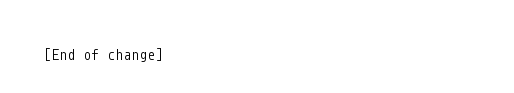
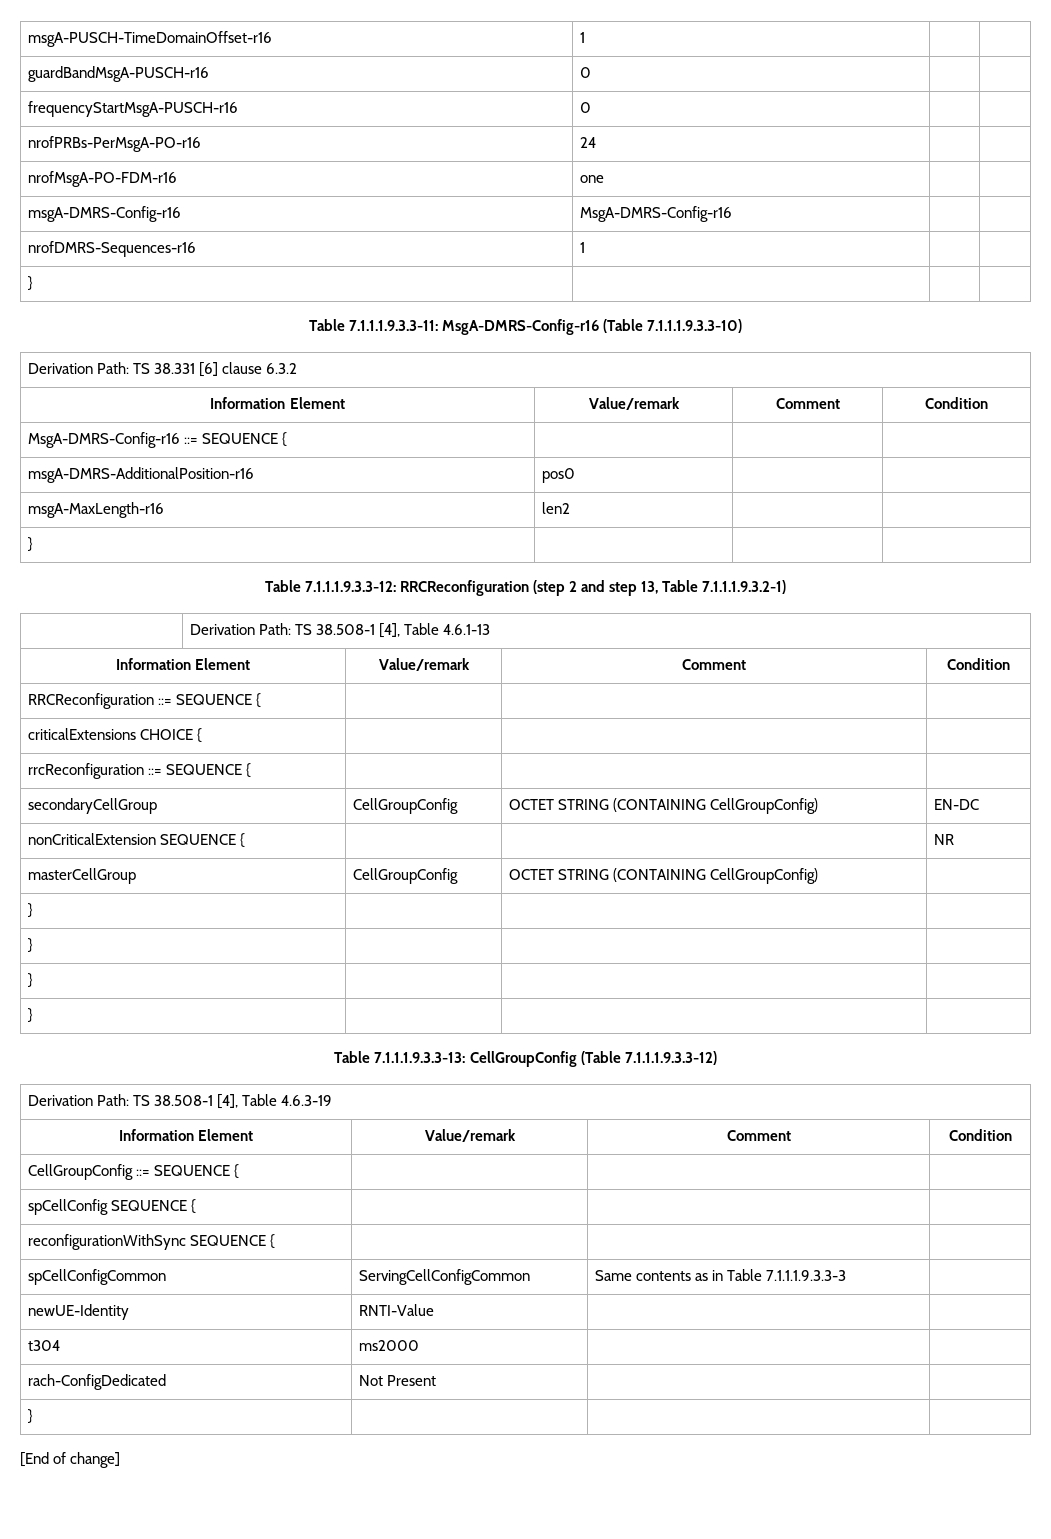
(43, 54) none -> [28,31,273,47] [580,32,586,43] [28,66,210,82] [580,67,592,78] [28,101,239,117] [580,102,592,113] [28,136,202,152] [580,137,597,148] [28,171,178,187] [580,175,605,183] [28,206,182,222] [580,206,733,222] [28,241,197,257] [580,242,586,253] [28,276,34,291] [308,319,743,335] [28,362,298,377] [210,397,345,409] [588,397,680,410] [775,398,840,409] [925,397,988,409] [28,432,288,448] [28,467,255,483] [542,468,576,483] [28,502,165,518] [542,502,571,514] [28,537,34,552] [264,580,787,596] [190,623,491,638] [115,658,251,670] [378,658,470,671] [682,659,746,670] [947,658,1010,670] [28,693,262,709] [28,728,203,743] [28,763,252,779] [28,798,158,814] [353,798,459,814] [509,798,819,814] [934,799,980,810] [28,833,246,848] [934,834,955,845] [28,868,137,884] [353,868,459,884] [509,868,819,884] [28,903,34,918] [28,938,34,953] [28,973,34,988] [28,1008,34,1023] [334,1051,717,1067] [28,1094,333,1109] [118,1129,254,1141] [424,1129,516,1142] [726,1130,791,1141] [948,1129,1012,1141] [28,1164,240,1180] [28,1199,197,1215] [28,1234,276,1250] [28,1269,167,1285] [359,1269,531,1285] [595,1269,847,1281] [28,1304,130,1320] [359,1304,435,1316] [28,1340,61,1351] [359,1340,420,1351] [28,1374,167,1390] [359,1375,437,1386] [28,1409,34,1424] msgA-PUSCH-TimeDomainOffset-r16 | 1 | | // guardBandMsgA-PUSCH-r16 | 0 | | // frequencyStartMsgA-PUSCH-r16 | 0 | | // nrofPRBs-PerMsgA-PO-r16 | 24 | | // nrofMsgA-PO-FDM-r16 | one | | // msgA-DMRS-Config-r16 | MsgA-DMRS-Config-r16 | | // nrofDMRS-Sequences-r16 | 1 | | // } | | | // Table 7.1.1.1.9.3.3-11: MsgA-DMRS-Config-r16 (Table 7.1.1.1.9.3.3-10) // Derivation Path: TS 38.331 [6] clause 6.3.2 // Information Element | Value/remark | Comment | Condition // MsgA-DMRS-Config-r16 ::= SEQUENCE { | | | // msgA-DMRS-AdditionalPosition-r16 | pos0 | | // msgA-MaxLength-r16 | len2 | | // } | | | // Table 7.1.1.1.9.3.3-12: RRCReconfiguration (step 2 and step 13, Table 7.1.1.1.9.3.2-1) // | Derivation Path: TS 38.508-1 [4], Table 4.6.1-13 // Information Element | Value/remark | Comment | Condition // RRCReconfiguration ::= SEQUENCE { | | | // criticalExtensions CHOICE { | | | // rrcReconfiguration ::= SEQUENCE { | | | // secondaryCellGroup | CellGroupConfig | OCTET STRING (CONTAINING CellGroupConfig) | EN-DC // nonCriticalExtension SEQUENCE { | | | NR // masterCellGroup | CellGroupConfig | OCTET STRING (CONTAINING CellGroupConfig) | // } | | | // } | | | // } | | | // } | | | // Table 7.1.1.1.9.3.3-13: CellGroupConfig (Table 7.1.1.1.9.3.3-12) // Derivation Path: TS 38.508-1 [4], Table 4.6.3-19 // Information Element | Value/remark | Comment | Condition // CellGroupConfig ::= SEQUENCE { | | | // spCellConfig SEQUENCE { | | | // reconfigurationWithSync SEQUENCE { | | | // spCellConfigCommon | ServingCellConfigCommon | Same contents as in Table 7.1.1.1.9.3.3-3 | // newUE-Identity | RNTI-Value | | // t304 | ms2000 | | // rach-ConfigDedicated | Not Present | | // } | | | //

